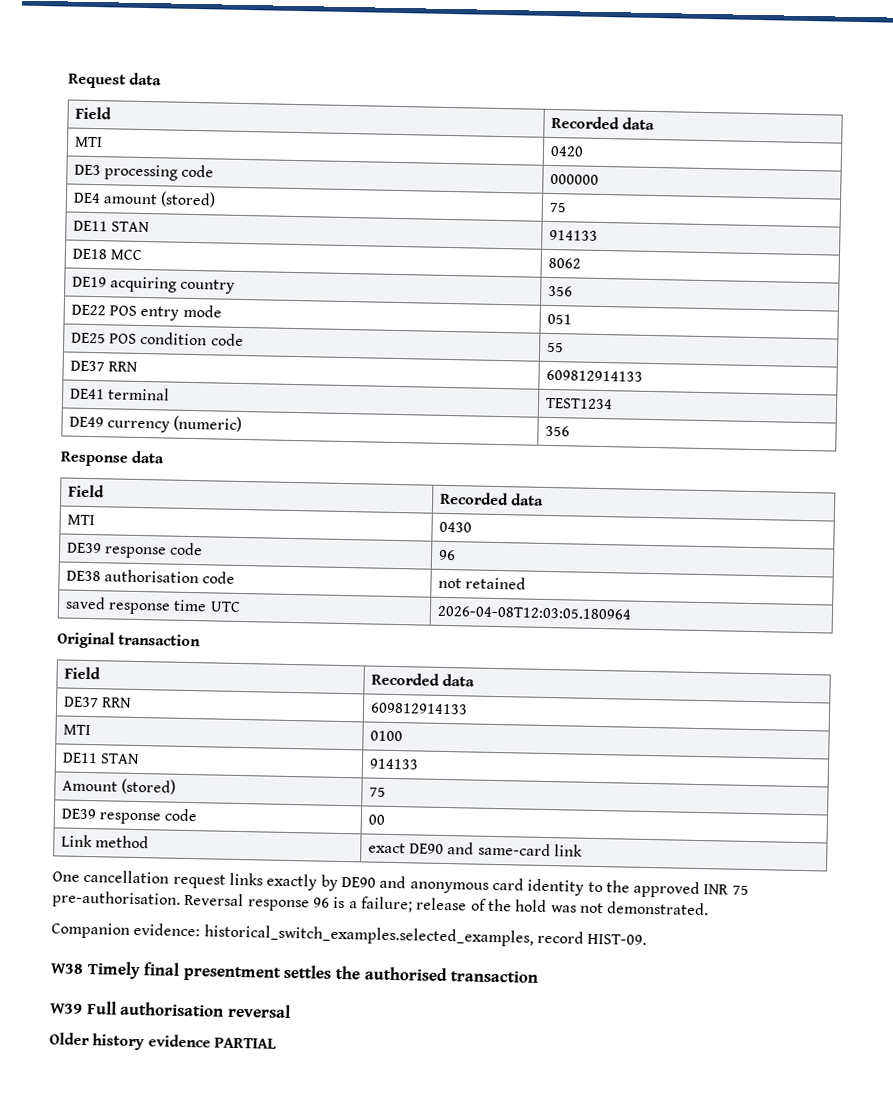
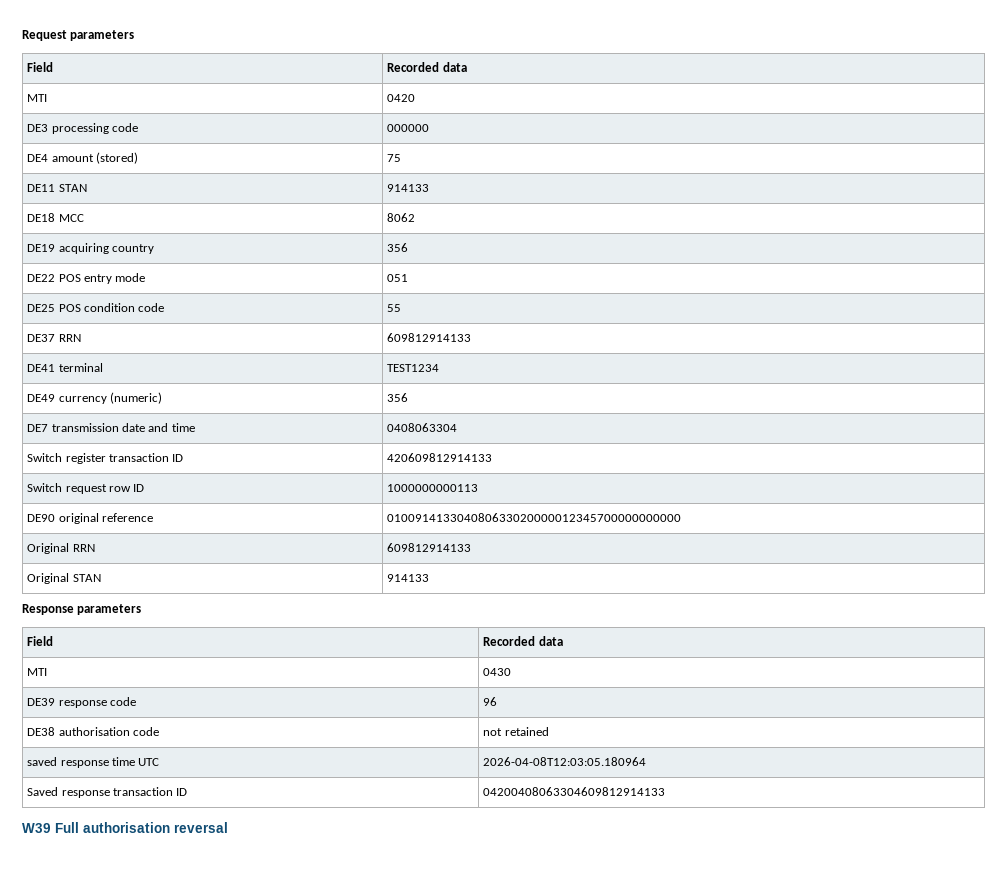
[129,72,163,86] data -> [70,30,135,41] parameters
(570, 431) none -> [27,423,195,432] [387,423,458,432] [27,453,184,464] [387,453,493,462] [27,483,145,494] [387,484,479,492] [27,513,154,524] [387,513,682,522] [27,543,95,554] [387,543,472,552] [27,573,101,584] [387,574,430,582] // DE7 transmission date and time | 0408063304 // Switch register transaction ID | 420609812914133 // Switch request row ID | 1000000000113 // DE90 original reference | 010091413304080633020000012345700000000000 // Original RRN | 609812914133 // Original STAN | 914133
[131,450,166,464] data -> [77,604,142,615] parameters
[57,631,202,649] [63,666,101,680] [370,672,476,687] [63,696,133,708] [369,702,468,715] [62,724,91,736] [369,730,403,742] [61,752,141,765] [368,758,419,770] [61,778,177,795] [368,786,386,797] [60,808,199,825] [367,814,385,825] [60,834,150,849] [367,842,584,857] [52,869,749,899] [52,890,710,916] [51,922,648,947] [50,961,539,983] // Original transaction // Field | Recorded data // DE37 RRN | 609812914133 // MTI | 0100 // DE11 STAN | 914133 // Amount (stored) | 75 // DE39 response code | 00 // Link method | exact DE90 and same-card link // One cancellation request links exactly by DE90 and anonymous card identity to the approved INR 75 pre-authorisation. Reversal response 96 is a failure; release of the hold was not demonstrated. // Companion evidence: historical_switch_examples.selected_examples, record HIST-09. // W38 Timely final presentment settles the authorised transaction -> [27,787,188,798] [483,787,666,796] // Saved response transaction ID | 04200408063304609812914133
[49,1032,277,1051] // Older history evidence PARTIAL -> (228, 827) none

